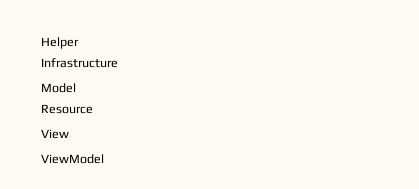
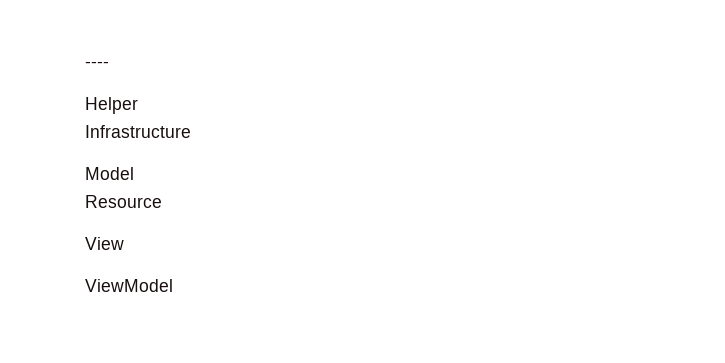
(41, 43) none -> [85,61,109,68] ---- //

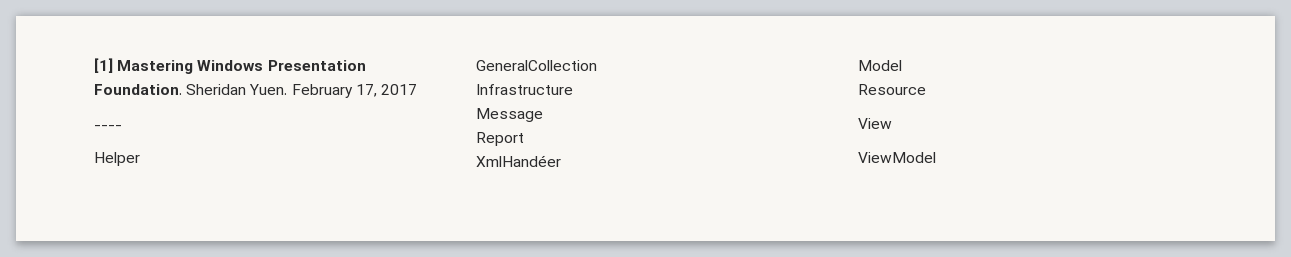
(85, 64) none -> [94,58,366,74] [94,84,417,98] [1] Mastering Windows Presentation Foundation. Sheridan Yuen. February 17, 2017 //
(138, 105) none -> [476,60,597,71] // GeneralCollection
(191, 131) none -> [476,108,543,122] [476,132,524,146] [476,155,561,167] // Message // Report // XmlHandéer

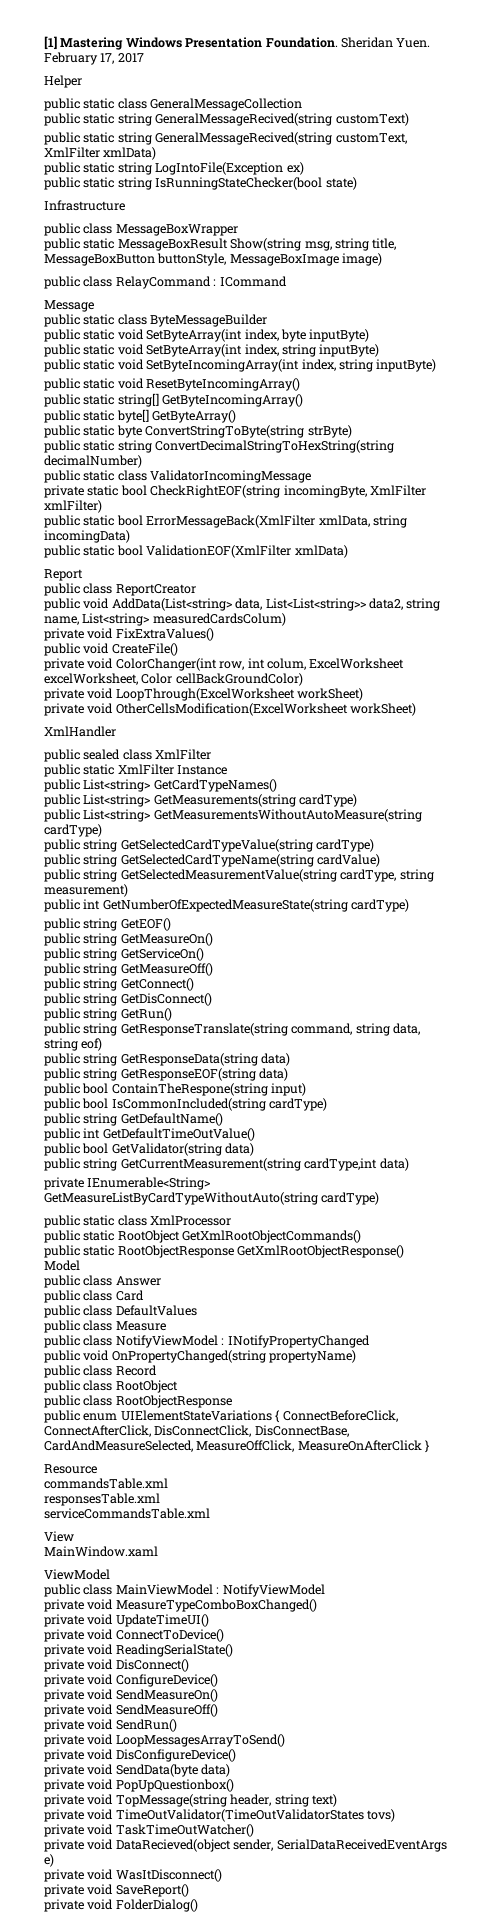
[94,125,122,129] // ---- -> (144, 58) none
[476,60,597,71] [476,84,573,95] [476,108,543,122] [476,132,524,146] [476,155,561,167] [858,60,902,71] [858,84,926,95] GeneralCollection // Infrastructure // Message // Report // XmlHandéer // Model // Resource -> [44,98,303,111] [44,113,409,126] [44,132,407,145] [44,147,157,160] [44,162,304,175] [44,177,357,190] [44,200,125,211] [44,223,238,236] [44,238,397,251] [44,253,383,266] [44,276,287,289] [44,300,94,312] [44,314,268,327] [44,329,370,342] [44,344,380,357] [44,359,437,372] [44,378,301,391] [44,393,304,407] [44,409,237,423] [44,425,352,438] [44,440,395,453] [44,455,142,468] [44,470,312,483] [44,485,426,498] [44,500,102,513] [44,515,407,528] [44,530,130,543] [44,545,348,558] [44,569,83,581] [44,583,196,596] [44,598,441,611] [44,613,286,626] [44,628,214,641] [44,643,178,656] [44,658,405,671] [44,673,303,686] [44,688,364,701] [44,703,417,716] [44,726,116,737] [44,749,212,762] [44,764,228,777] [44,779,277,792] [44,794,358,807] [44,809,422,822] [44,824,102,837] [44,839,375,852] [44,854,381,867] [44,869,434,882] [44,884,128,897] [44,899,410,912] [44,918,171,931] [44,933,213,946] [44,948,204,961] [44,963,213,976] [44,978,194,991] [44,993,212,1006] [44,1008,172,1021] [44,1023,420,1036] [44,1038,103,1051] [44,1053,291,1066] [44,1068,289,1081] [44,1083,307,1096] [44,1098,328,1111] [44,1113,223,1126] [44,1128,255,1141] [44,1143,255,1156] [44,1158,409,1171] [44,1177,211,1190] [44,1192,380,1205] [44,1215,232,1228] [44,1230,362,1243] [44,1245,405,1258] [44,1260,80,1271] [44,1275,161,1288] [44,1290,144,1303] [44,1305,197,1318] [44,1320,166,1333] [44,1335,370,1348] [44,1350,357,1363] [44,1365,157,1378] [44,1380,178,1393] [44,1395,232,1408] [44,1410,398,1423] [44,1425,349,1437] [44,1440,430,1453] [44,1464,97,1474] [44,1478,168,1489] [44,1493,160,1506] [44,1508,210,1519] public static class GeneralMessageCollection // public static string GeneralMessageRecived(string customText) // public static string GeneralMessageRecived(string customText, XmlFilter xmlData) // public static string LogIntoFile(Exception ex) // public static string IsRunningStateChecker(bool state) // Infrastructure // public class MessageBoxWrapper // public static MessageBoxResult Show(string msg, string title, MessageBoxButton buttonStyle, MessageBoxImage image) // public class RelayCommand : ICommand // Message // public static class ByteMessageBuilder // public static void SetByteArray(int index, byte inputByte) // public static void SetByteArray(int index, string inputByte) // public static void SetByteIncomingArray(int index, string inputByte) // public static void ResetByteIncomingArray() // public static string[] GetByteIncomingArray() // public static byte[] GetByteArray() // public static byte ConvertStringToByte(string strByte) // public static string ConvertDecimalStringToHexString(string decimalNumber) // public static class ValidatorIncomingMessage // private static bool CheckRightEOF(string incomingByte, XmlFilter xmlFilter) // public static bool ErrorMessageBack(XmlFilter xmlData, string incomingData) // public static bool ValidationEOF(XmlFilter xmlData) // Report // public class ReportCreator // public void AddData(List<string> data, List<List<string>> data2, string name, List<string> measuredCardsColum) // private void FixExtraValues() // public void CreateFile() // private void ColorChanger(int row, int colum, ExcelWorksheet excelWorksheet, Color cellBackGroundColor) // private void LoopThrough(ExcelWorksheet workSheet) // private void OtherCellsModification(ExcelWorksheet workSheet) // XmlHandler // public sealed class XmlFilter // public static XmlFilter Instance // public List<string> GetCardTypeNames() // public List<string> GetMeasurements(string cardType) // public List<string> GetMeasurementsWithoutAutoMeasure(string cardType) // public string GetSelectedCardTypeValue(string cardType) // public string GetSelectedCardTypeName(string cardValue) // public string GetSelectedMeasurementValue(string cardType, string measurement) // public int GetNumberOfExpectedMeasureState(string cardType) // public string GetEOF() // public string GetMeasureOn() // public string GetServiceOn() // public string GetMeasureOff() // public string GetConnect() // public string GetDisConnect() // public string GetRun() // public string GetResponseTranslate(string command, string data, string eof) // public string GetResponseData(string data) // public string GetResponseEOF(string data) // public bool ContainTheRespone(string input) // public bool IsCommonIncluded(string cardType) // public string GetDefaultName() // public int GetDefaultTimeOutValue() // public bool GetValidator(string data) // public string GetCurrentMeasurement(string cardType,int data) // private IEnumerable<String> GetMeasureListByCardTypeWithoutAuto(string cardType) // public static class XmlProcessor // public static RootObject GetXmlRootObjectCommands() // public static RootObjectResponse GetXmlRootObjectResponse() // Model // public class Answer // public class Card // public class DefaultValues // public class Measure // public class NotifyViewModel : INotifyPropertyChanged // public void OnPropertyChanged(string propertyName) // public class Record // public class RootObject // public class RootObjectResponse // public enum UIElementStateVariations { ConnectBeforeClick, ConnectAfterClick, DisConnectClick, DisConnectBase, CardAndMeasureSelected, MeasureOffClick, MeasureOnAfterClick } // Resource // commandsTable.xml // responsesTable.xml // serviceCommandsTable.xml
(892, 123) none -> [44,1546,158,1557] // MainWindow.xaml
(936, 157) none -> [44,1584,325,1597] [44,1599,317,1612] [44,1614,209,1627] [44,1629,224,1642] [44,1644,233,1657] [44,1659,189,1672] [44,1674,218,1687] [44,1689,218,1702] [44,1704,218,1717] [44,1719,177,1732] [44,1734,285,1747] [44,1749,236,1762] [44,1764,231,1777] [44,1779,234,1792] [44,1794,337,1807] [44,1809,396,1822] [44,1824,254,1837] [44,1839,447,1852] [44,1854,54,1867] [44,1869,222,1882] [44,1884,189,1897] [44,1899,198,1912] // public class MainViewModel : NotifyViewModel // private void MeasureTypeComboBoxChanged() // private void UpdateTimeUI() // private void ConnectToDevice() // private void ReadingSerialState() // private void DisConnect() // private void ConfigureDevice() // private void SendMeasureOn() // private void SendMeasureOff() // private void SendRun() // private void LoopMessagesArrayToSend() // private void DisConfigureDevice() // private void SendData(byte data) // private void PopUpQuestionbox() // private void TopMessage(string header, string text) // private void TimeOutValidator(TimeOutValidatorStates tovs) // private void TaskTimeOutWatcher() // private void DataRecieved(object sender, SerialDataReceivedEventArgs e) // private void WasItDisconnect() // private void SaveReport() // private void FolderDialog()

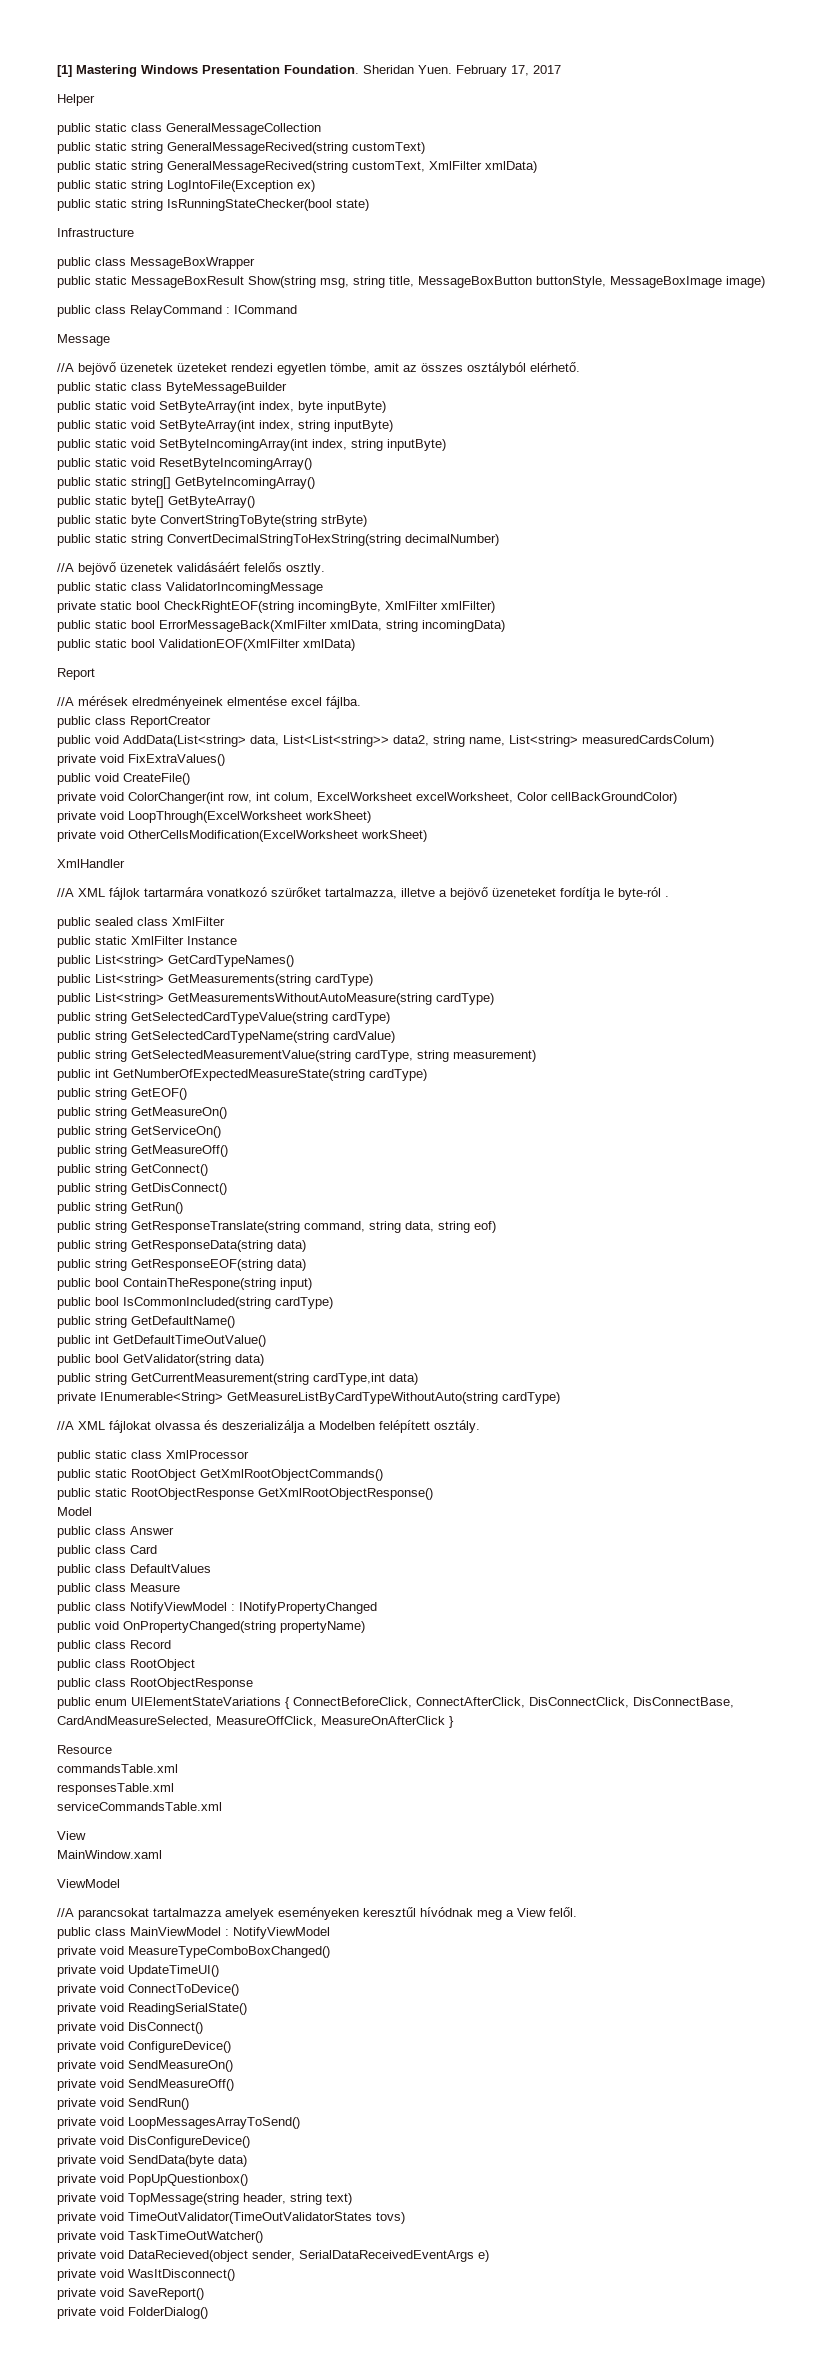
(94, 306) none -> [57,362,580,375] // //A bejövő üzenetek üzeteket rendezi egyetlen tömbe, amit az összes osztályból elérhető.
(142, 461) none -> [57,562,325,575] // //A bejövő üzenetek validásáért felelős osztly.
(83, 575) none -> [57,696,361,709] // //A mérések elredményeinek elmentése excel fájlba.
(116, 731) none -> [57,887,669,900] // //A XML fájlok tartarmára vonatkozó szürőket tartalmazza, illetve a bejövő üzeneteket fordítja le byte-ról .
(380, 1198) none -> [57,1420,480,1433] // //A XML fájlokat olvassa és deszerializálja a Modelben felépített osztály.
(110, 1574) none -> [57,1907,577,1920] // //A parancsokat tartalmazza amelyek eseményeken keresztűl hívódnak meg a View felől.

